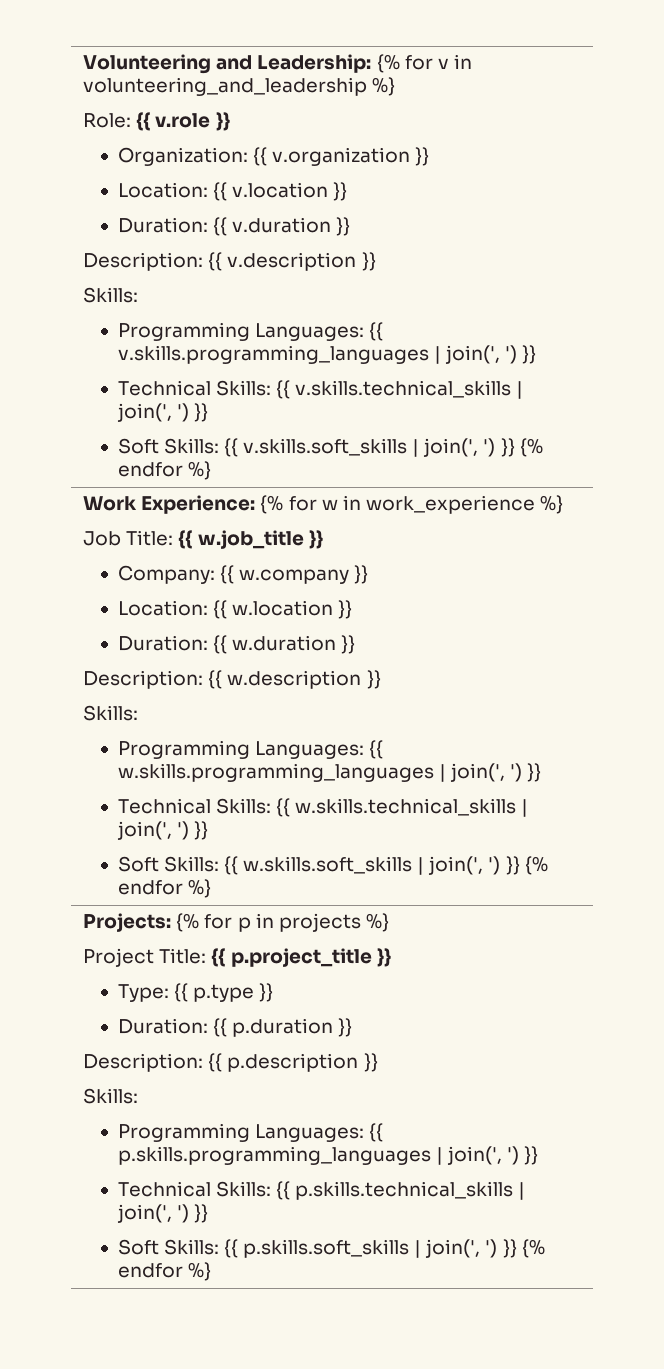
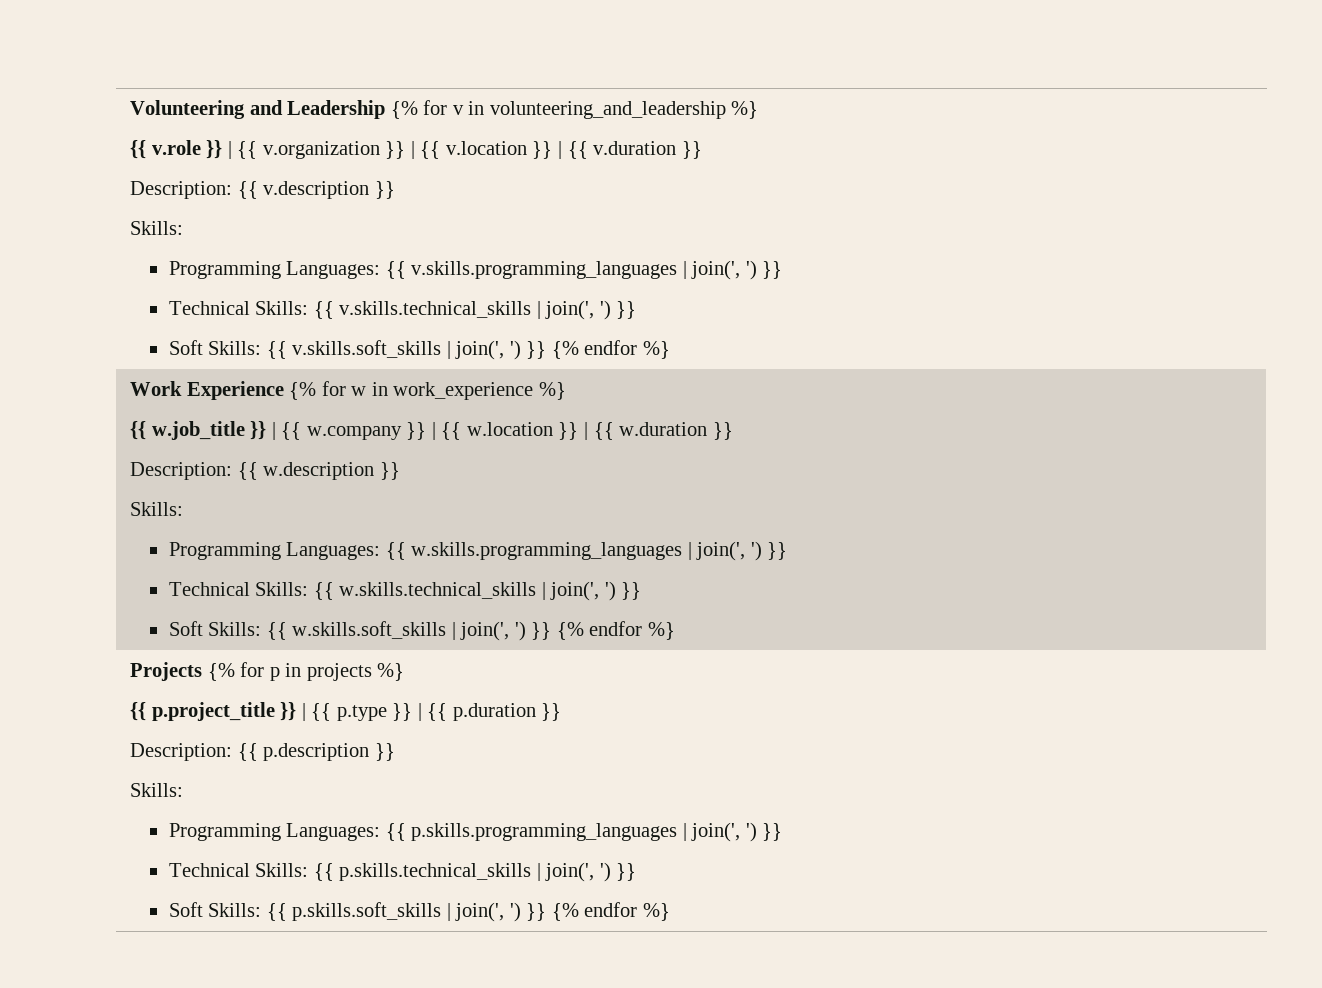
[257,54,372,73] Leadership: -> [287,100,386,119] Leadership
[83,113,132,128] Role: -> (759, 110) none
[117,147,248,166] // Organization: -> [227,141,232,159] |
[117,182,208,198] // Location: -> [410,141,415,159] |
[117,217,208,233] // Duration: -> [557,141,562,159] |
[141,495,256,514] Experience: -> [186,381,284,400] Experience
[83,530,174,546] Job Title: -> (566, 391) none
[117,565,215,584] // Company: -> [271,422,276,440] |
[117,600,208,616] // Location: -> [431,422,436,440] |
[117,635,208,651] // Duration: -> [583,422,588,440] |
[83,913,172,932] Projects: -> [130,662,203,681] Projects
[83,948,207,967] Project Title: -> (405, 672) none
[117,984,169,1002] // Type: -> [301,703,306,721] |
[117,1018,208,1034] // Duration: -> [417,703,422,721] |

